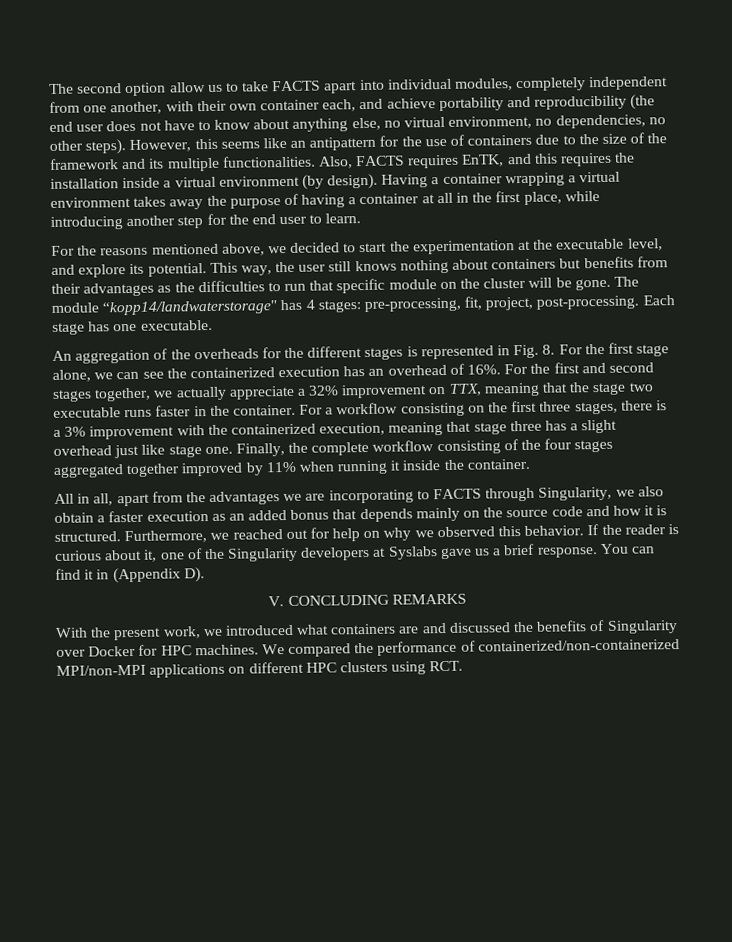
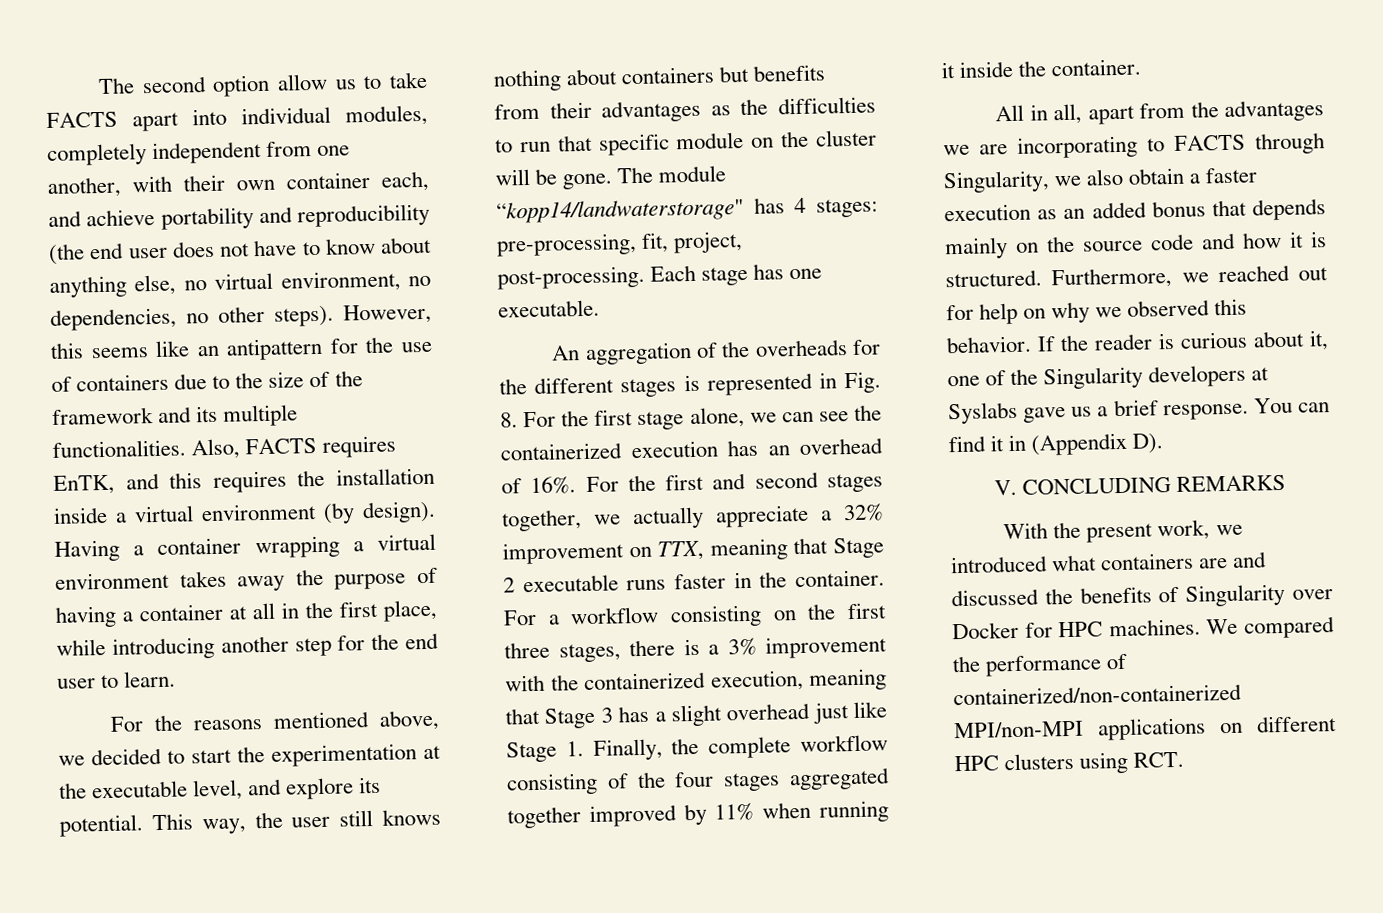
[569,382,654,396] the stage two -> [833,537,884,559] [503,577,515,593] Stage 2
[473,420,542,435] stage three -> [544,707,613,729] Stage 3
[168,445,233,458] stage one. -> [506,741,584,763] Stage 1.

